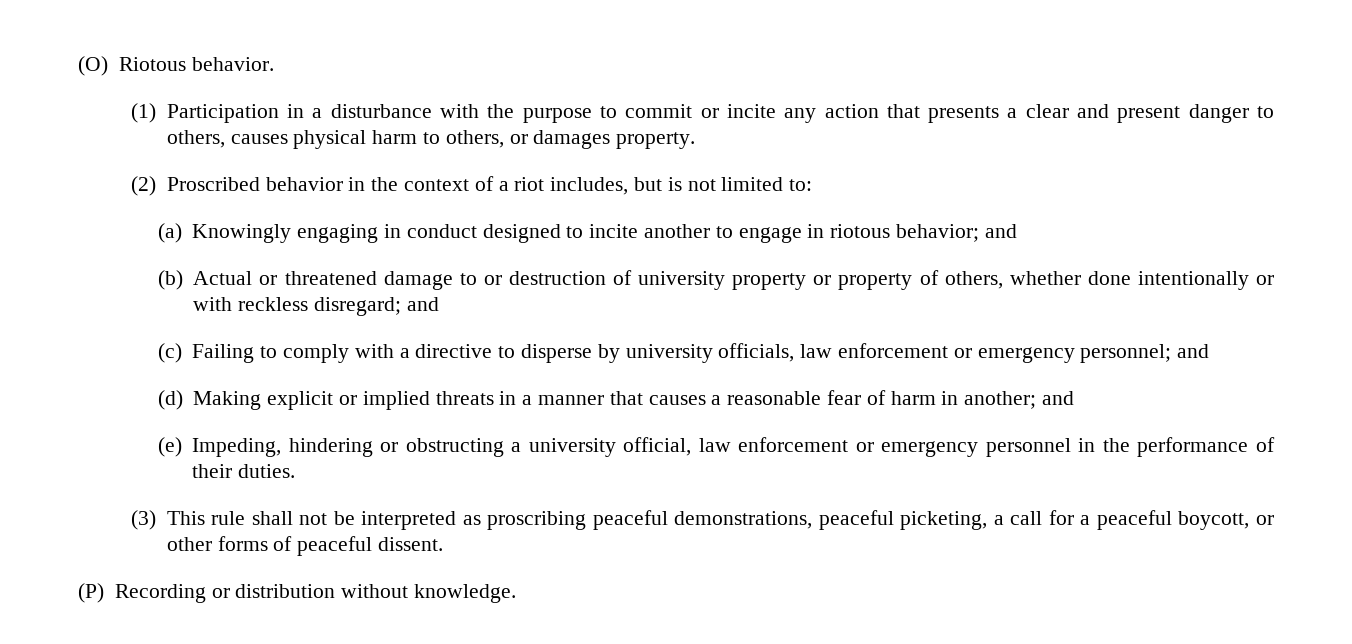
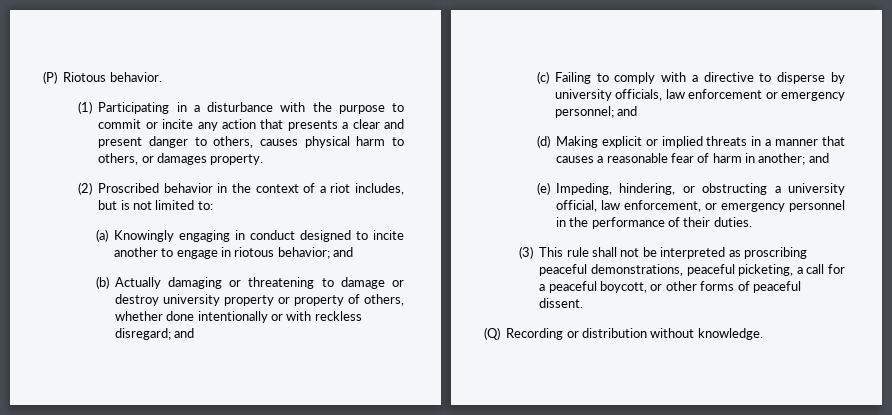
[78,56,108,76] (O) -> [43,71,57,84] (P)
[166,104,279,123] Participation -> [98,102,170,114] Participating
[193,270,633,290] Actual or threatened damage to or destruction of -> [114,277,404,289] [114,294,159,306] Actually damaging or threatening to damage or destroy
[288,438,373,457] hindering -> [619,183,676,195] hindering,
[738,437,849,452] enforcement -> [623,200,701,212] enforcement,
[78,583,104,603] (P) -> [484,327,500,340] (Q)

